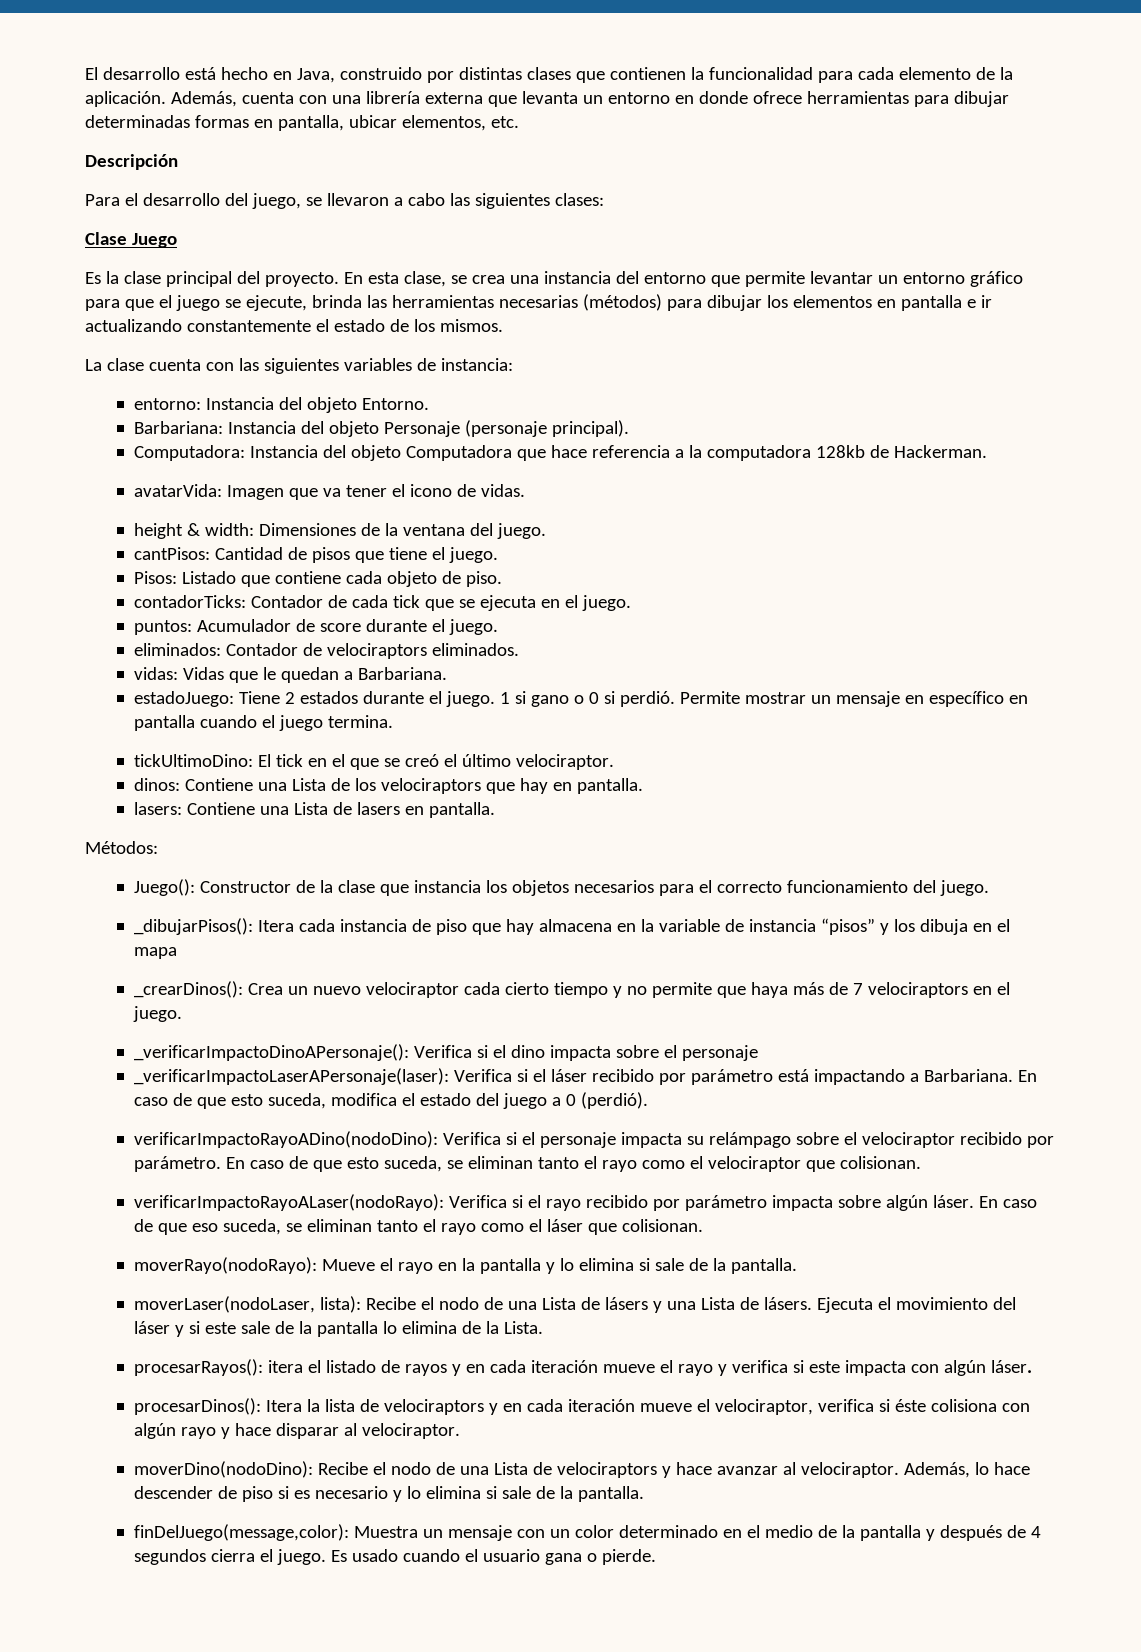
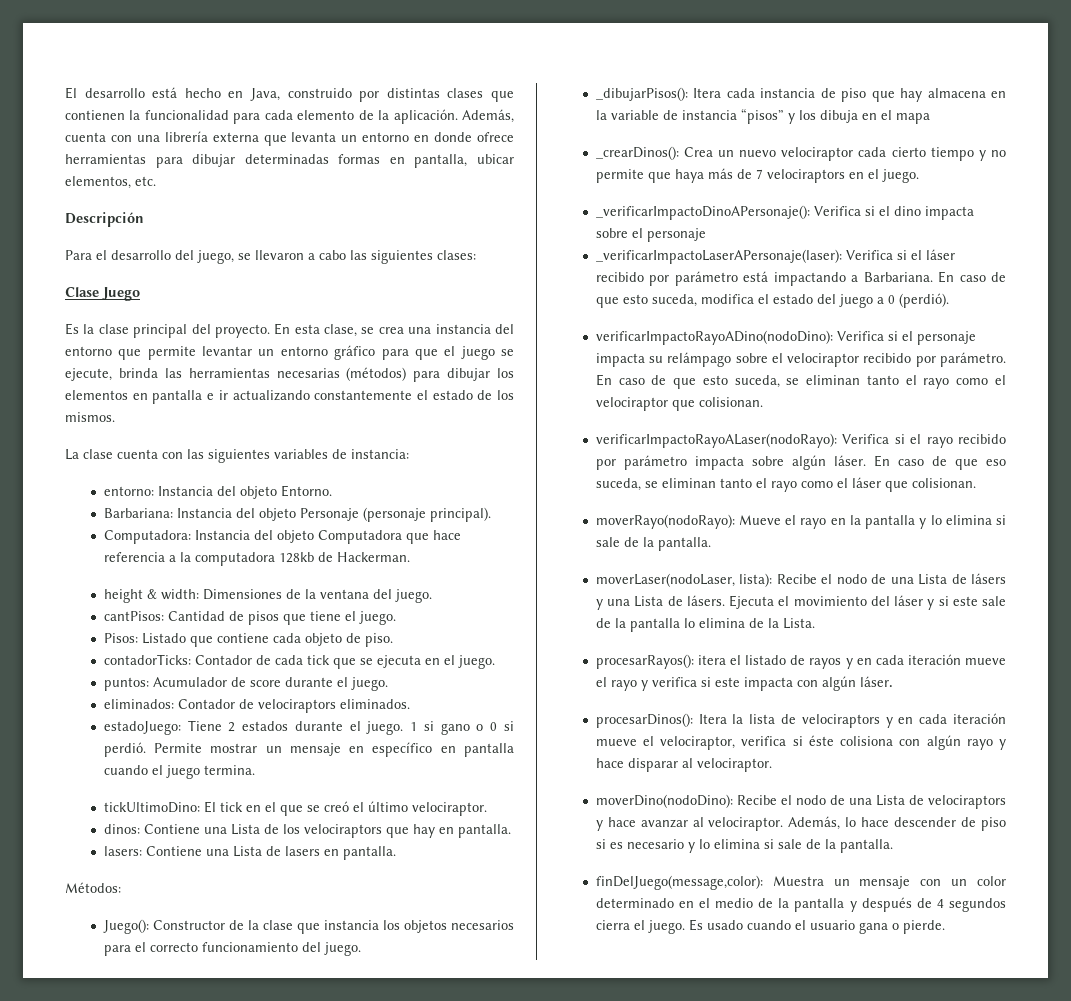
[133,484,525,500] // avatarVida: Imagen que va tener el icono de vidas. -> (410, 557) none
[133,667,447,683] // vidas: Vidas que le quedan a Barbariana. -> (410, 704) none

